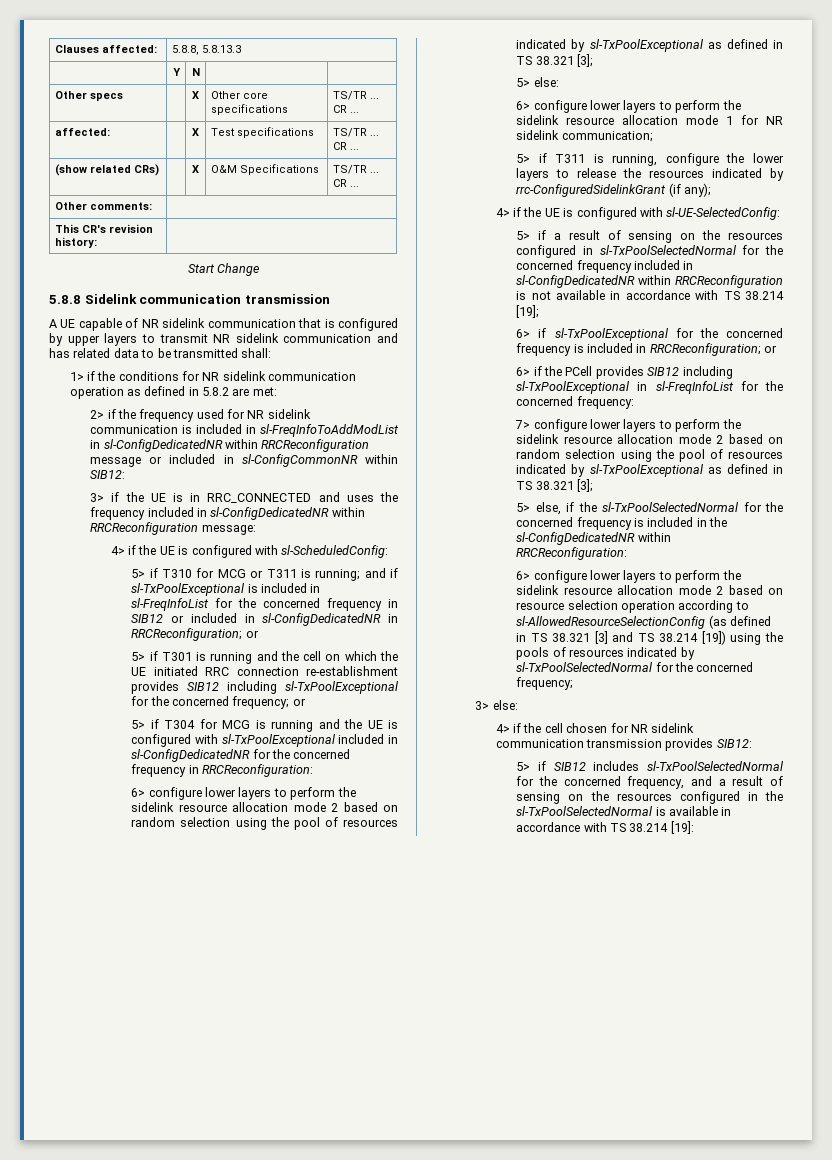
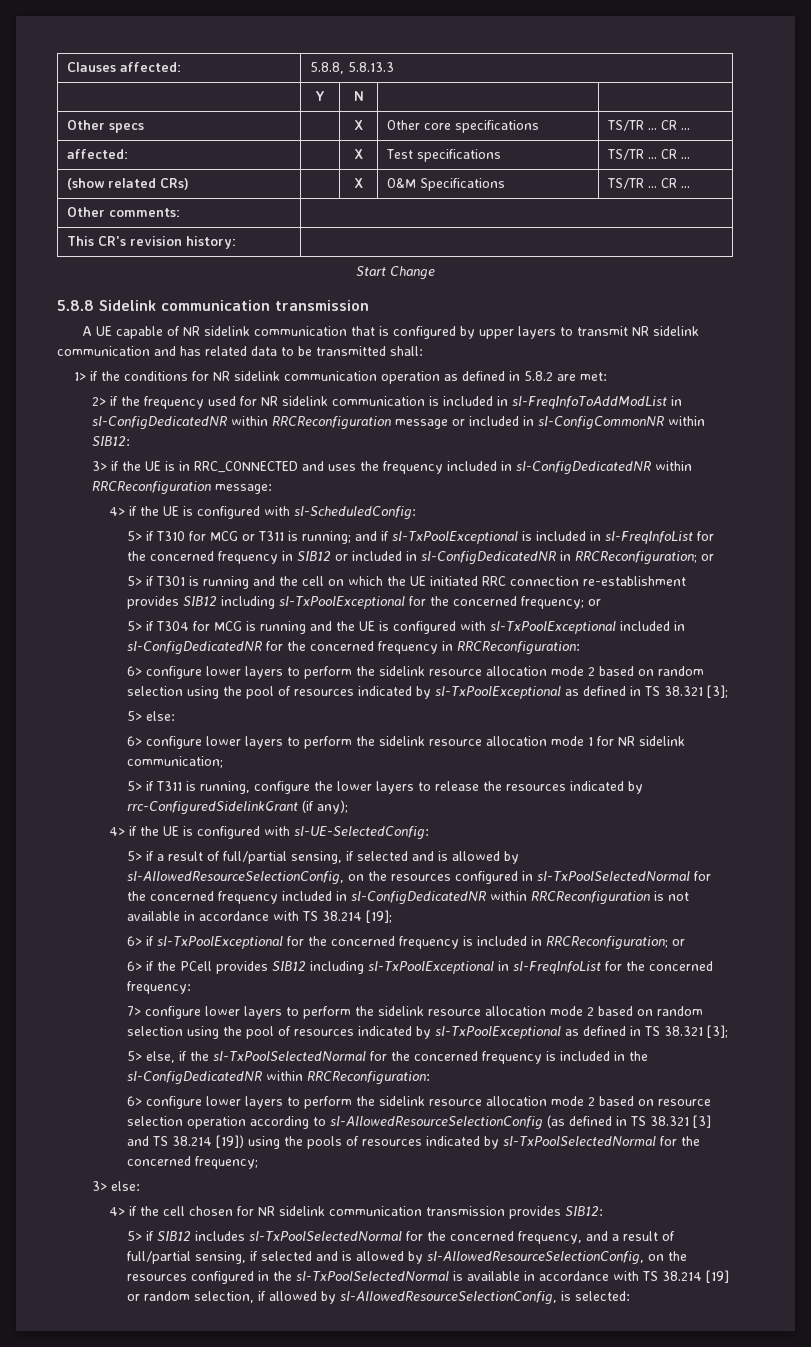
[628,231,673,243] sensing -> [222,851,519,864] [126,871,344,885] full/partial sensing, if selected and is allowed by sl-AllowedResourceSelectionConfig,
[516,792,561,804] sensing -> [126,1251,644,1265] full/partial sensing, if selected and is allowed by sl-AllowedResourceSelectionConfig,
[670,821,694,834] [19]: -> [705,1270,729,1283] [126,1291,630,1305] [19] or random selection, if allowed by sl-AllowedResourceSelectionConfig, is selected:

